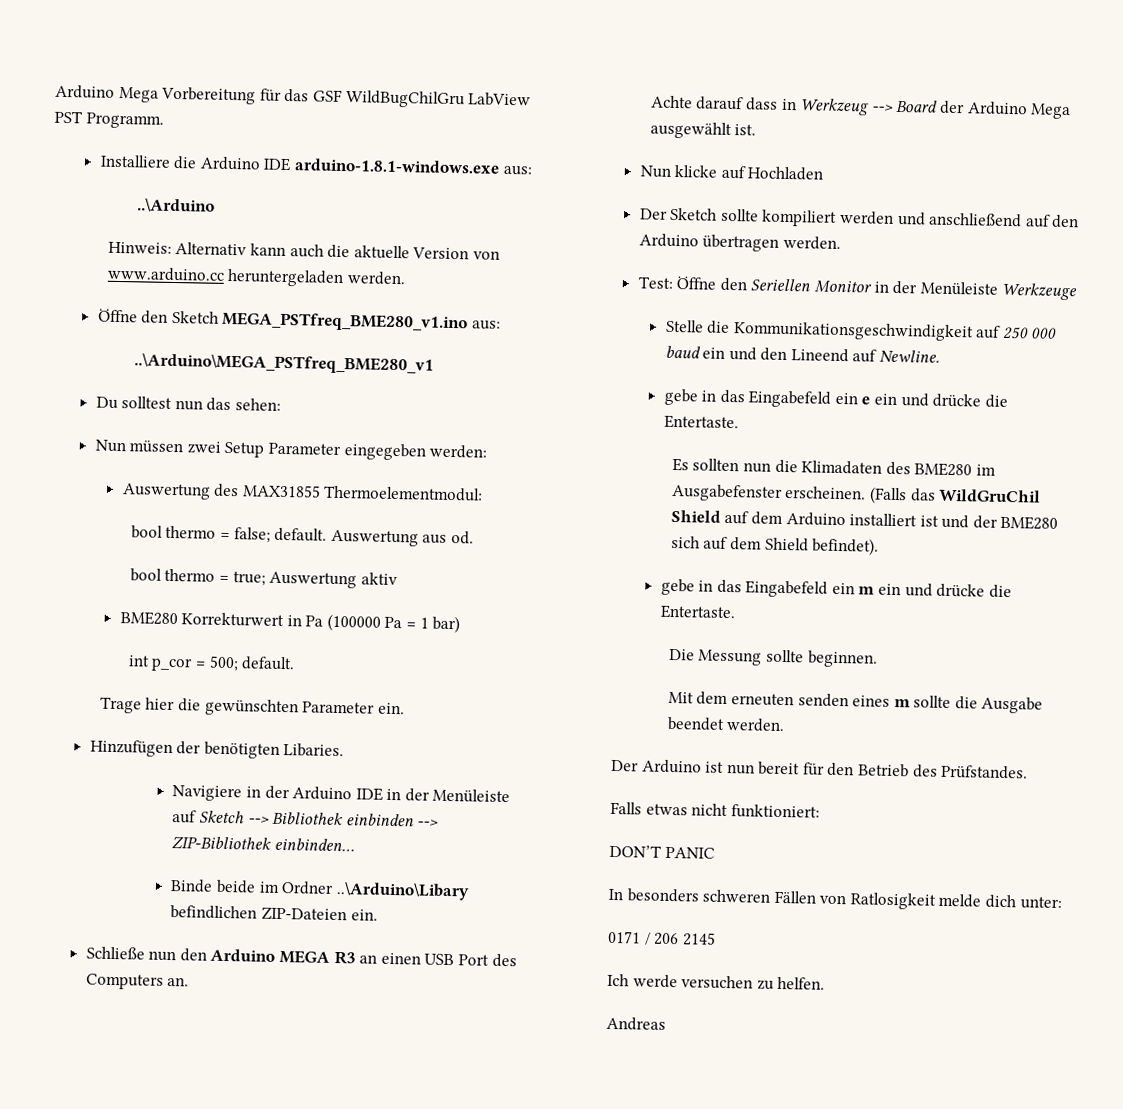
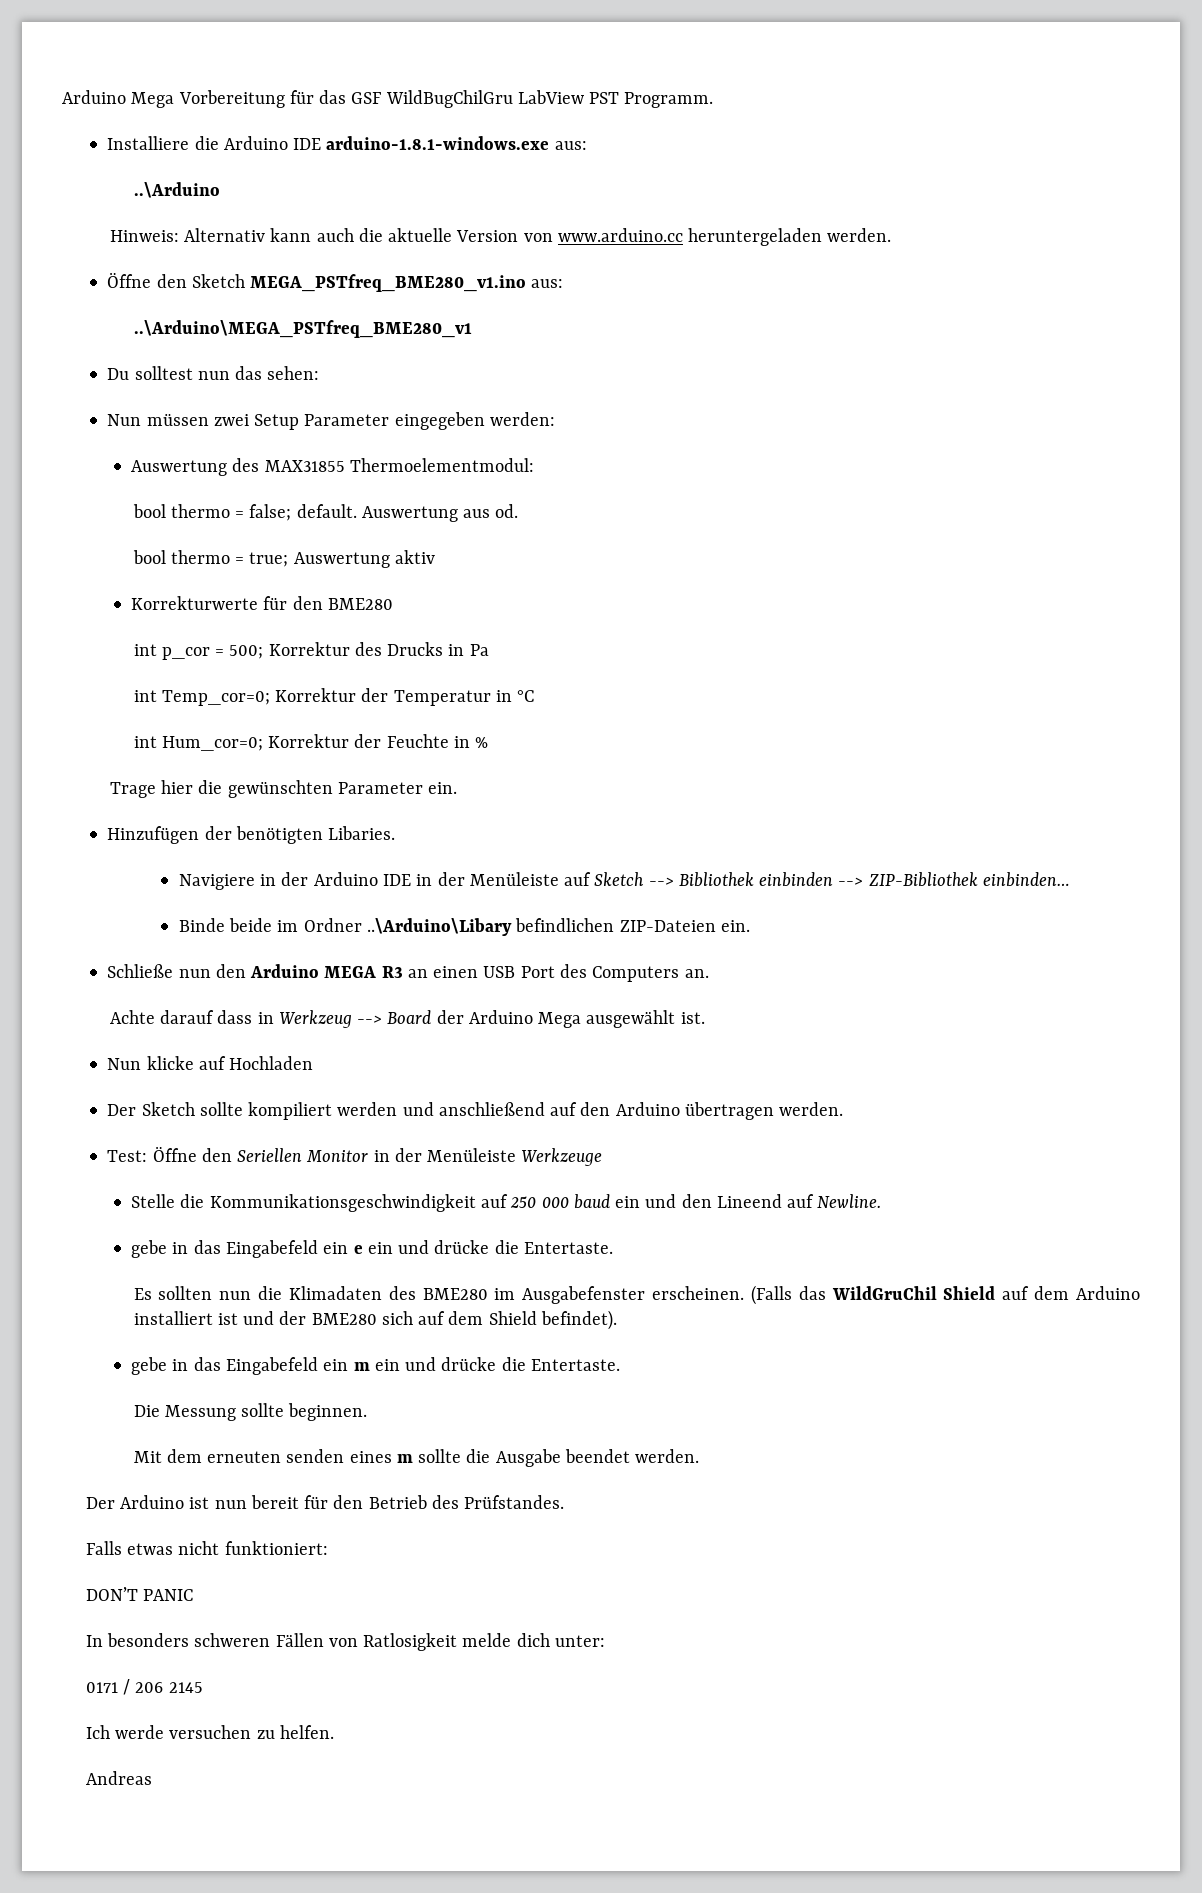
[119,611,461,634] [127,655,296,672] BME280 Korrekturwert in Pa (100000 Pa = 1 bar) // int p_cor = 500; default. -> [131,596,393,610] [133,642,489,660] [133,688,535,706] [133,734,489,751] Korrekturwerte für den BME280 // int p_cor = 500; Korrektur des Drucks in Pa // int Temp_cor=0; Korrektur der Temperatur in °C // int Hum_cor=0; Korrektur der Feuchte in %

